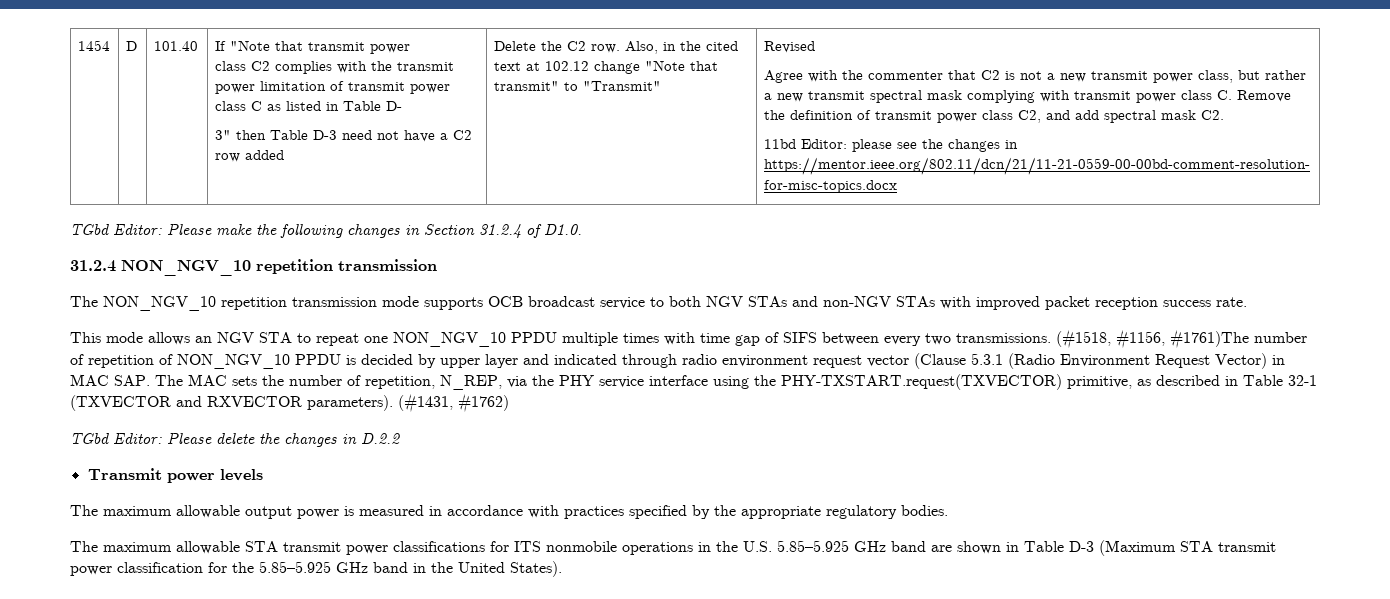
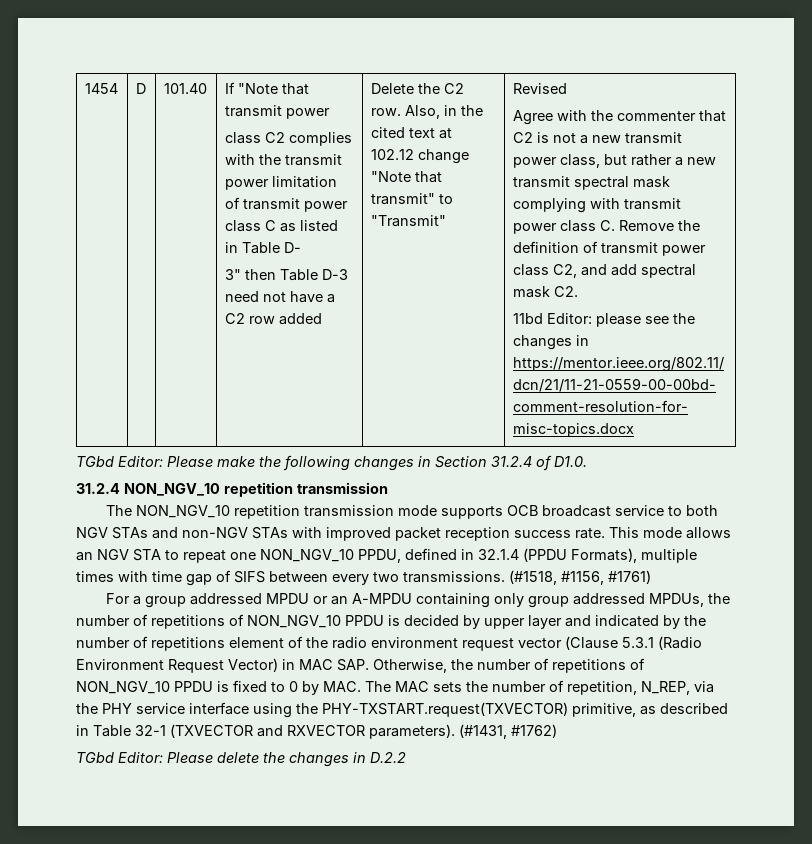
(1247, 302) // -> (605, 533) none
[511,332,557,343] PPDU -> [358,548,637,563] PPDU, defined in 32.1.4 (PPDU Formats),
[1170,329,1307,349] [70,354,154,368] #1761)The number of repetition -> [608,570,651,584] [105,593,730,608] [76,614,225,629] #1761) // For a group addressed MPDU or an A-MPDU containing only group addressed MPDUs, the number of repetitions
[622,354,677,368] through -> [663,615,706,629] [76,636,328,651] by the number of repetitions element of the
(150, 380) none -> [373,658,645,673] [76,680,361,695] Otherwise, the number of repetitions of NON_NGV_10 PPDU is fixed to 0 by MAC.
[87,468,263,483] [70,505,948,519] [70,540,1276,556] [70,561,562,577] // Transmit power levels // The maximum allowable output power is measured in accordance with practices specified by the appropriate regulatory bodies. // The maximum allowable STA transmit power classifications for ITS nonmobile operations in the U.S. 5.85–5.925 GHz band are shown in Table D-3 (Maximum STA transmit power classification for the 5.85–5.925 GHz band in the United States). -> (406, 757) none

